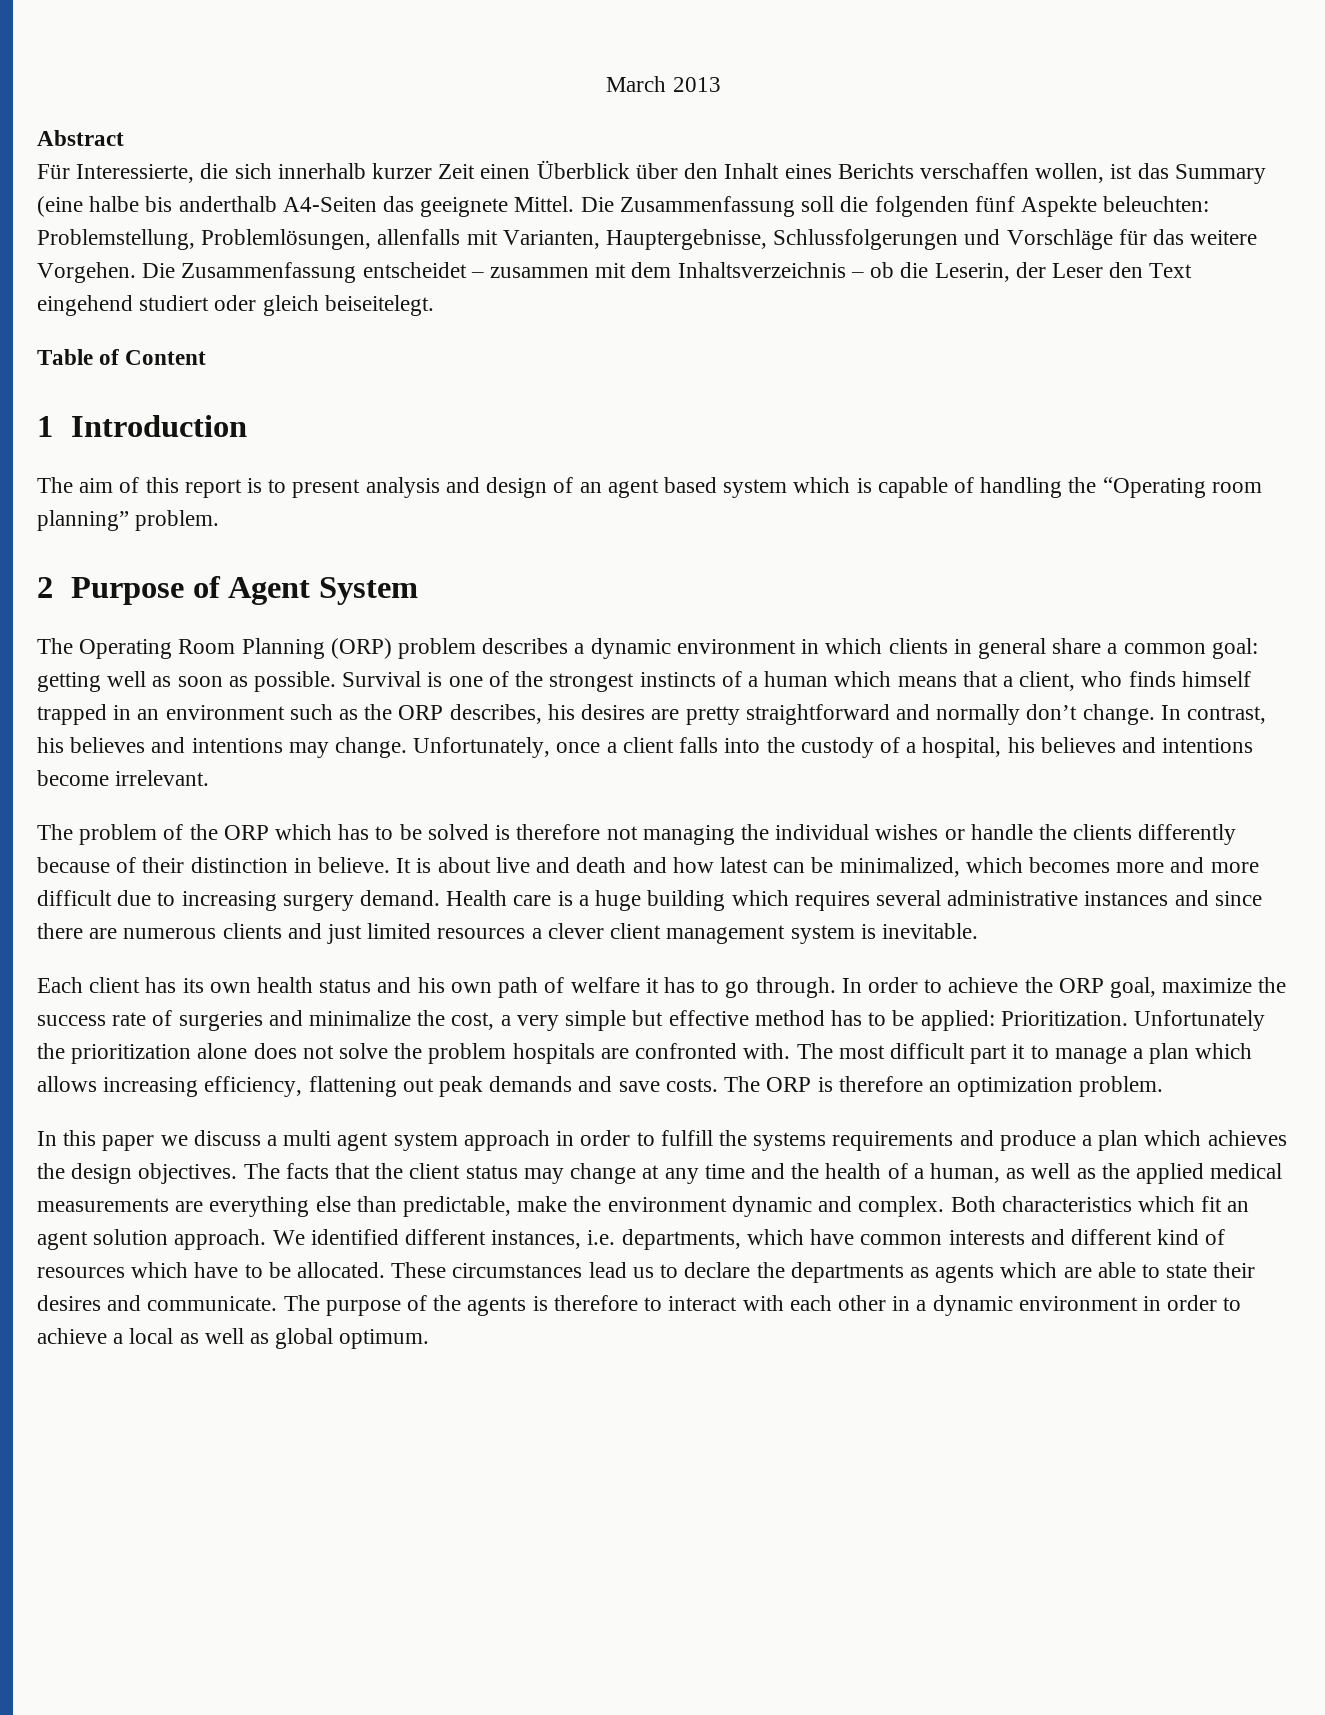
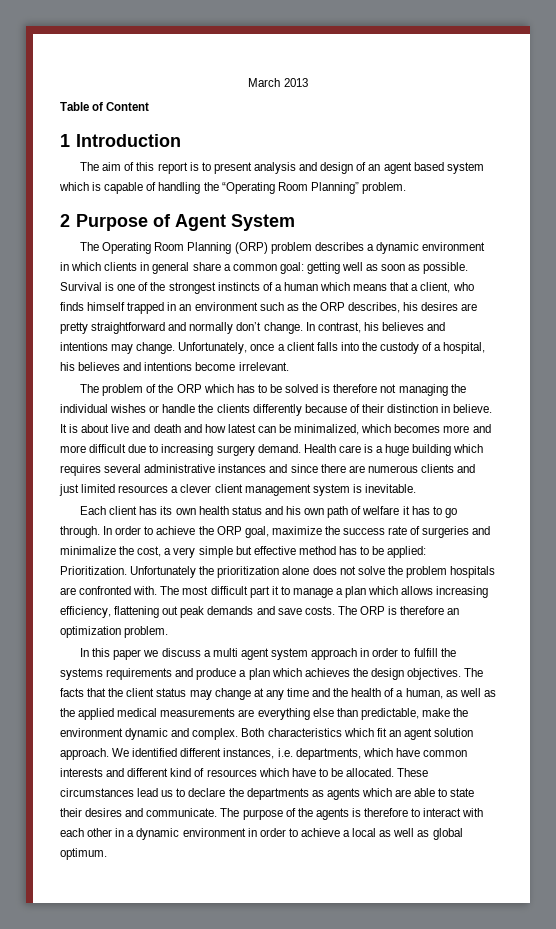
[37,130,124,146] [37,160,1266,184] [37,196,1210,217] [37,229,1258,250] [37,262,1193,283] [37,295,434,316] // Abstract // Für Interessierte, die sich innerhalb kurzer Zeit einen Überblick über den Inhalt eines Berichts verschaffen wollen, ist das Summary (eine halbe bis anderthalb A4-Seiten das geeignete Mittel. Die Zusammenfassung soll die folgenden fünf Aspekte beleuchten: Problemstellung, Problemlösungen, allenfalls mit Varianten, Hauptergebnisse, Schlussfolgerungen und Vorschläge für das weitere Vorgehen. Die Zusammenfassung entscheidet – zusammen mit dem Inhaltsverzeichnis – ob die Leserin, der Leser den Text eingehend studiert oder gleich beiseitelegt. -> (308, 82) none
[1211,482,1262,493] [37,510,129,531] room planning” -> [277,182,359,194] Room Planning”

